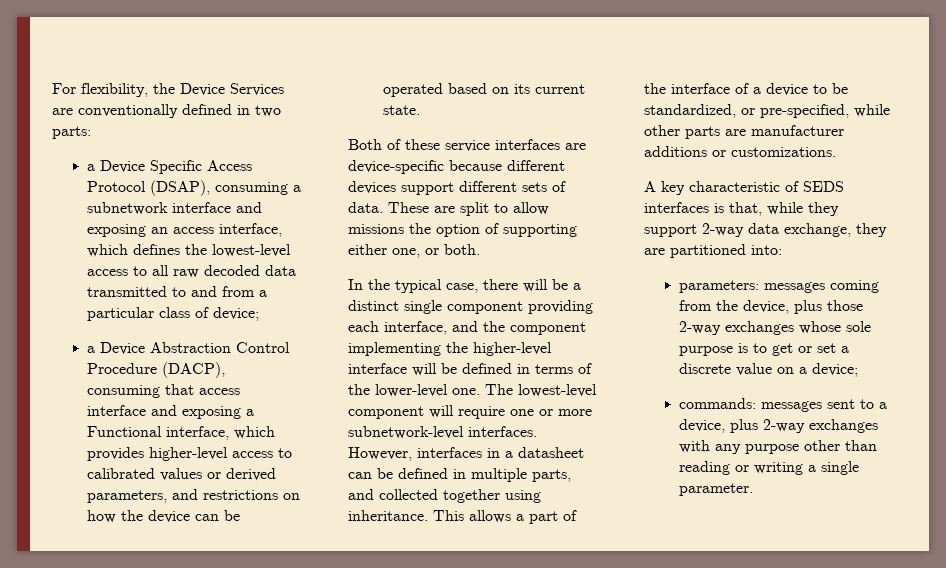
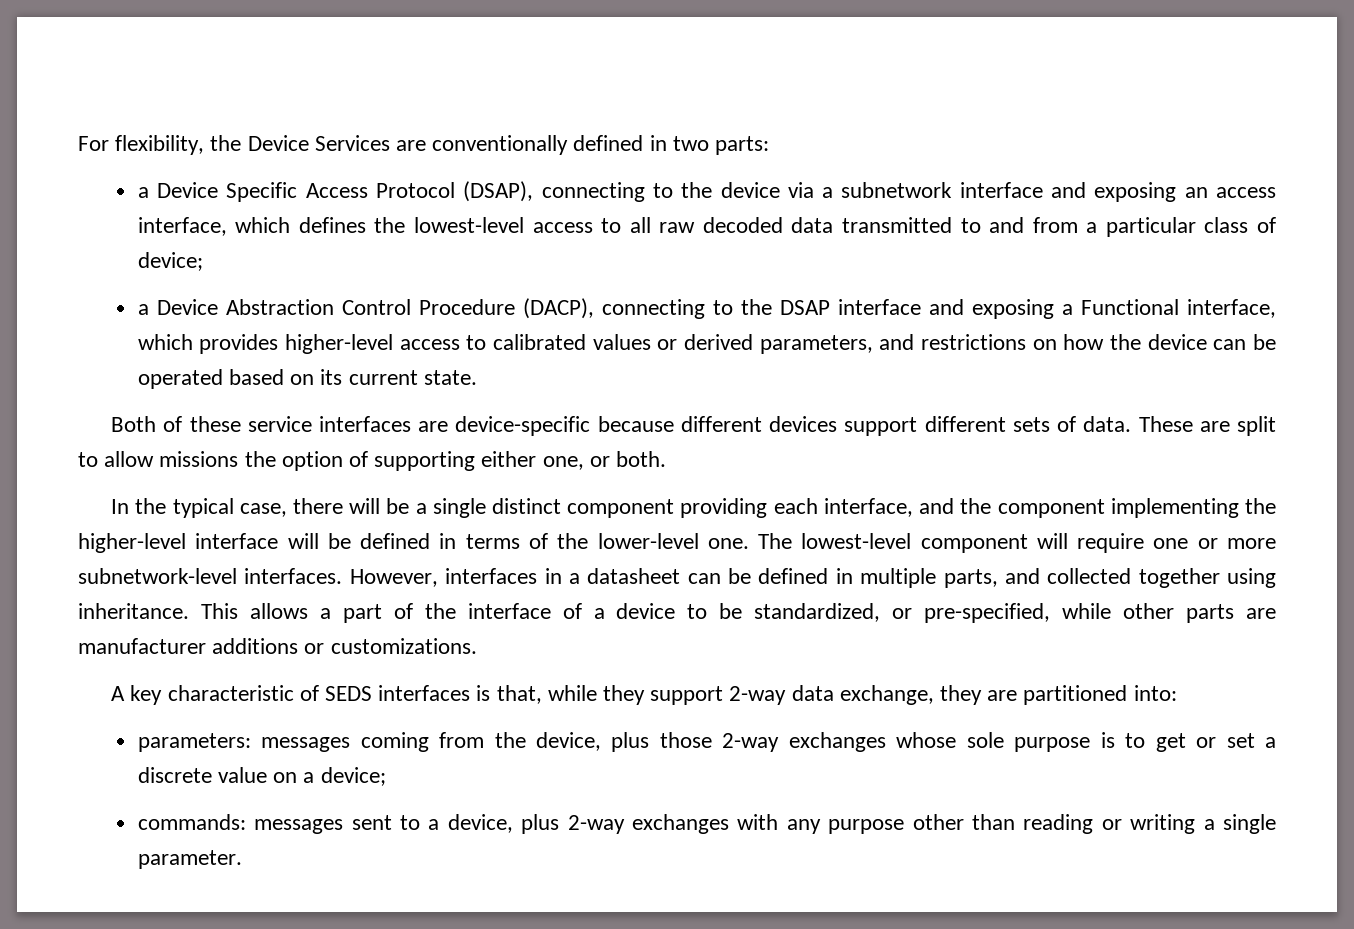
[215,182,289,195] consuming -> [541,182,814,202] connecting to the device via
[87,384,241,398] consuming that access -> [601,299,830,319] connecting to the DSAP
[348,300,442,314] distinct single -> [432,498,562,518] single distinct

